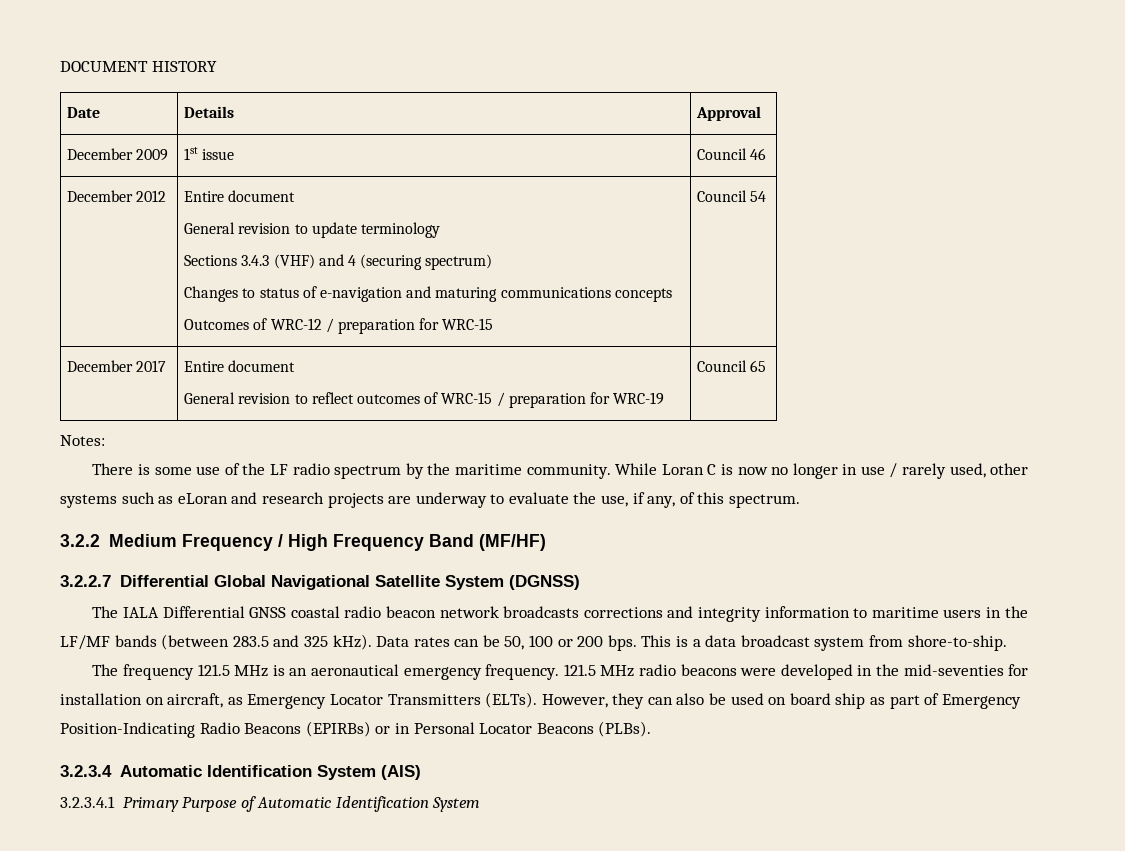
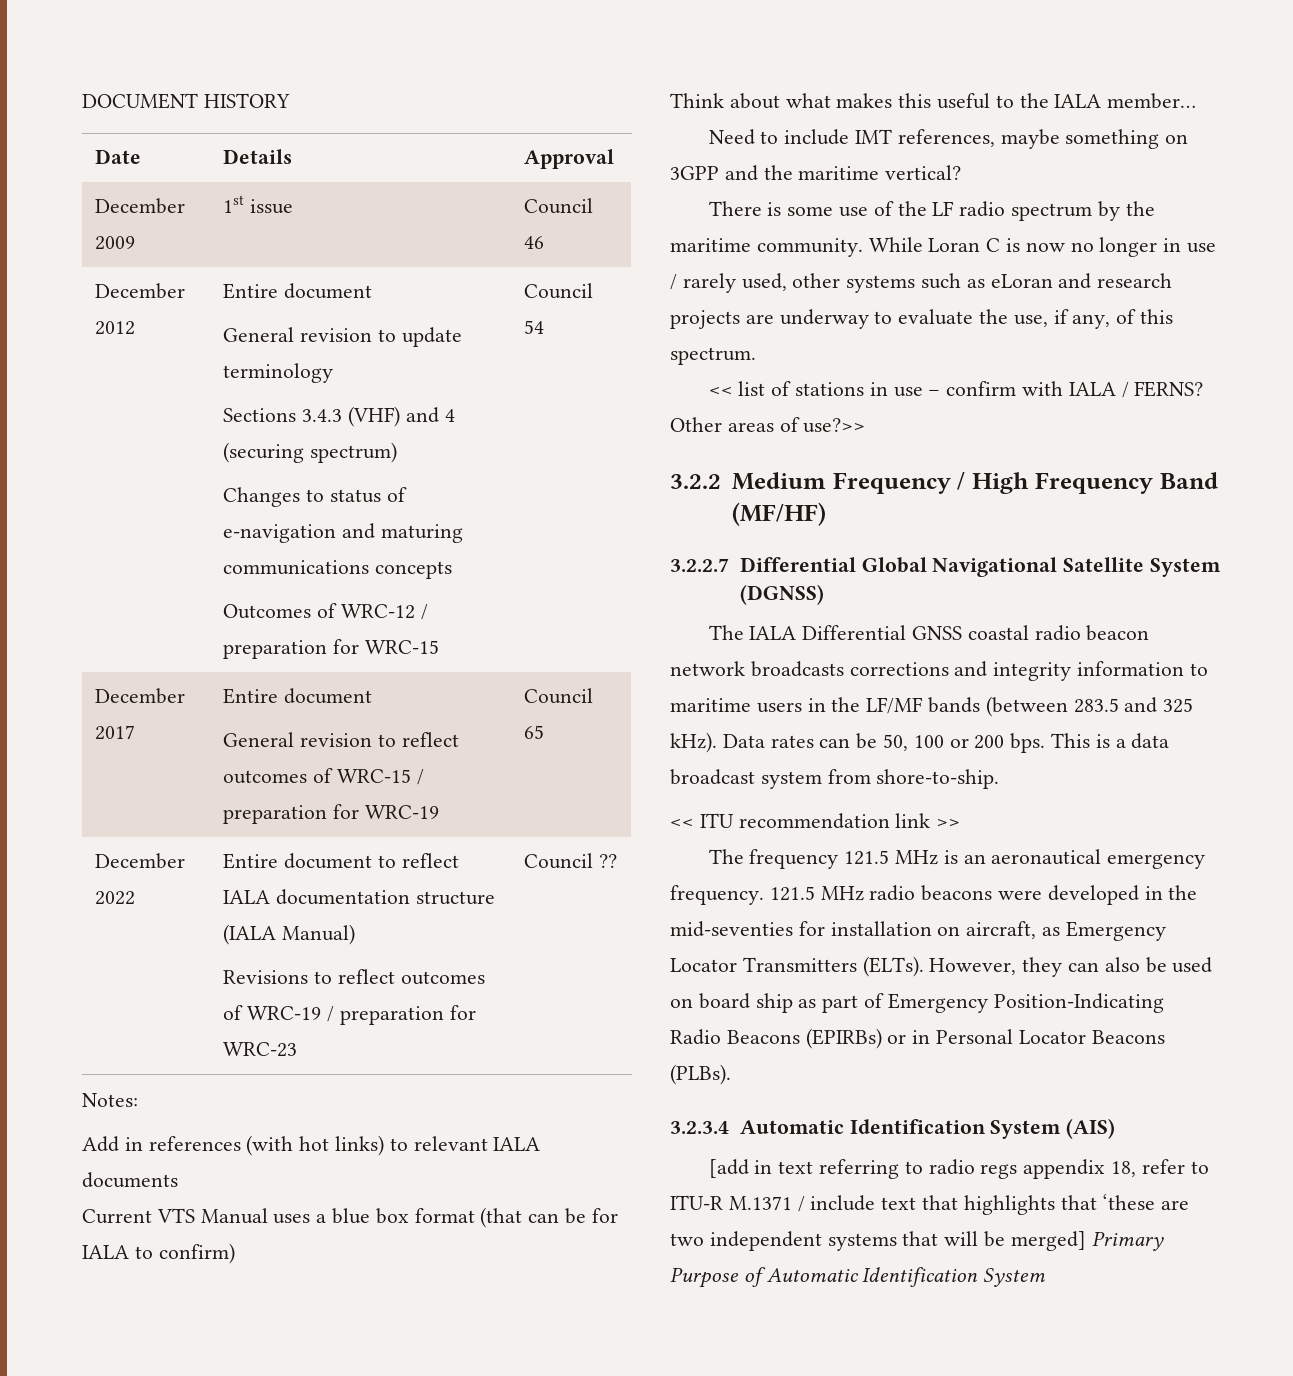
[60,435,105,446] // Notes: -> [95,853,186,869] [95,891,136,905] [223,853,459,869] [223,889,495,905] [223,924,356,945] [223,969,485,985] [223,1005,476,1025] [223,1042,298,1057] [524,853,618,869] [82,1093,138,1107] [82,1135,541,1156] [82,1172,178,1188] [82,1207,618,1228] [82,1243,235,1264] [670,93,1197,109] [708,129,1189,149] [670,165,962,181] // December 2022 | Entire document to reflect IALA documentation structure (IALA Manual) // Revisions to reflect outcomes of WRC-19 / preparation for WRC-23 | Council ?? // Notes: // Add in references (with hot links) to relevant IALA documents // Current VTS Manual uses a blue box format (that can be for IALA to confirm) // Think about what makes this useful to the IALA member… // Need to include IMT references, maybe something on 3GPP and the maritime vertical?
(801, 501) none -> [708,381,1204,398] [670,417,866,433] // << list of stations in use – confirm with IALA / FERNS? Other areas of use?>>
(1007, 643) none -> [670,813,961,829] // << ITU recommendation link >>
[60,796,115,808] 3.2.3.4.1 -> [708,1159,1209,1179] [670,1194,1190,1215] [670,1231,1086,1251] [add in text referring to radio regs appendix 18, refer to ITU-R M.1371 / include text that highlights that ‘these are two independent systems that will be merged]

